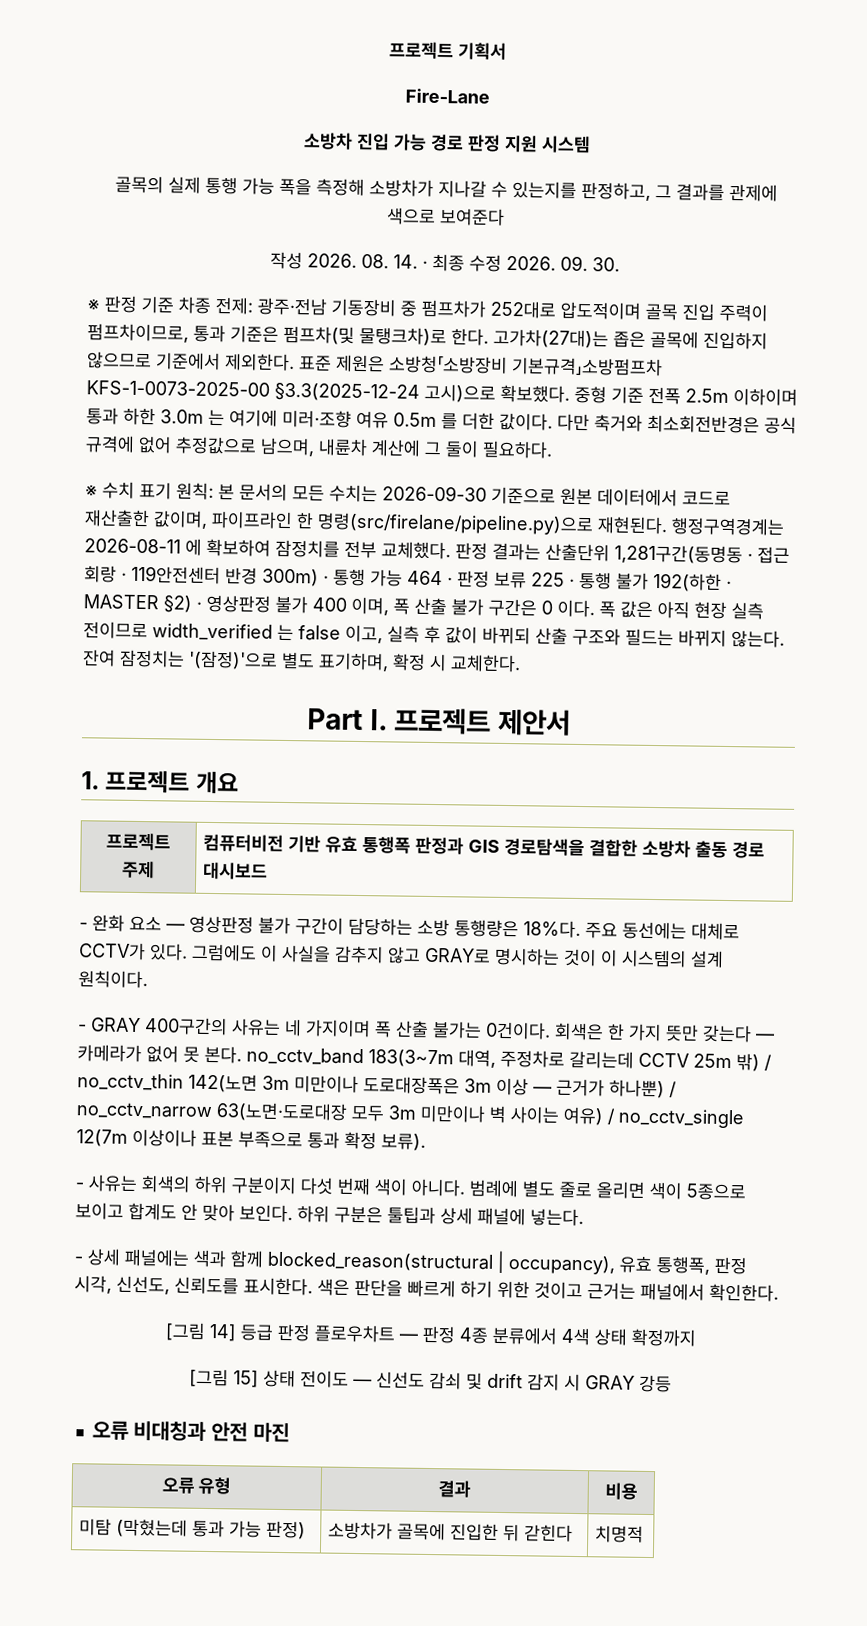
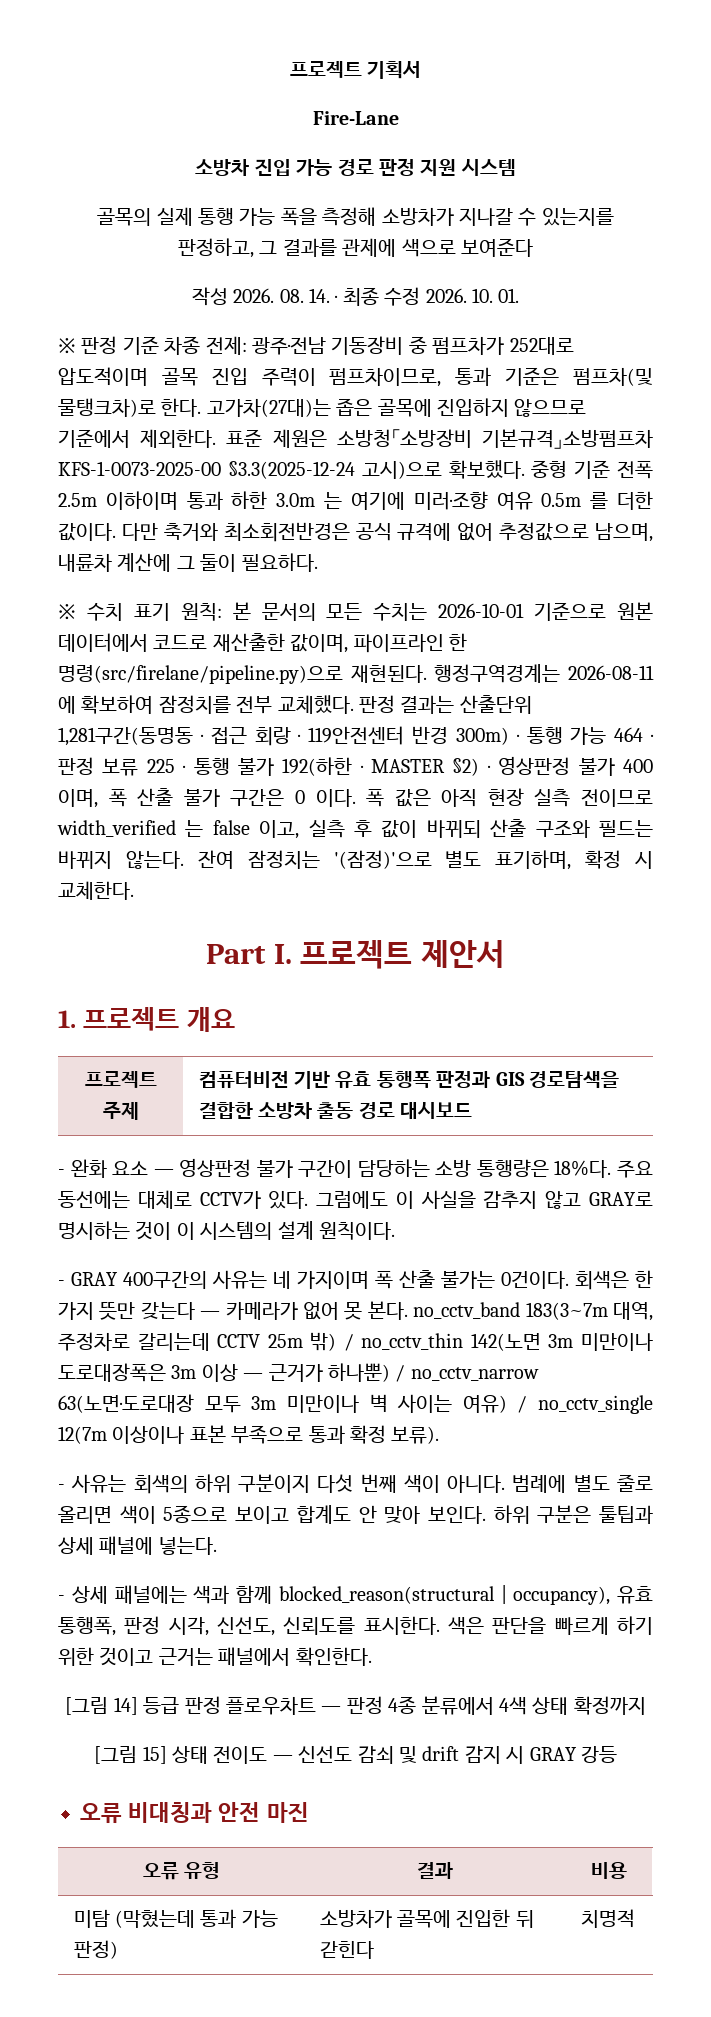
[560,255,620,272] 09. 30. -> [471,288,520,303] 10. 01.
[382,485,487,502] 2026-09-30 -> [438,603,525,618] 2026-10-01

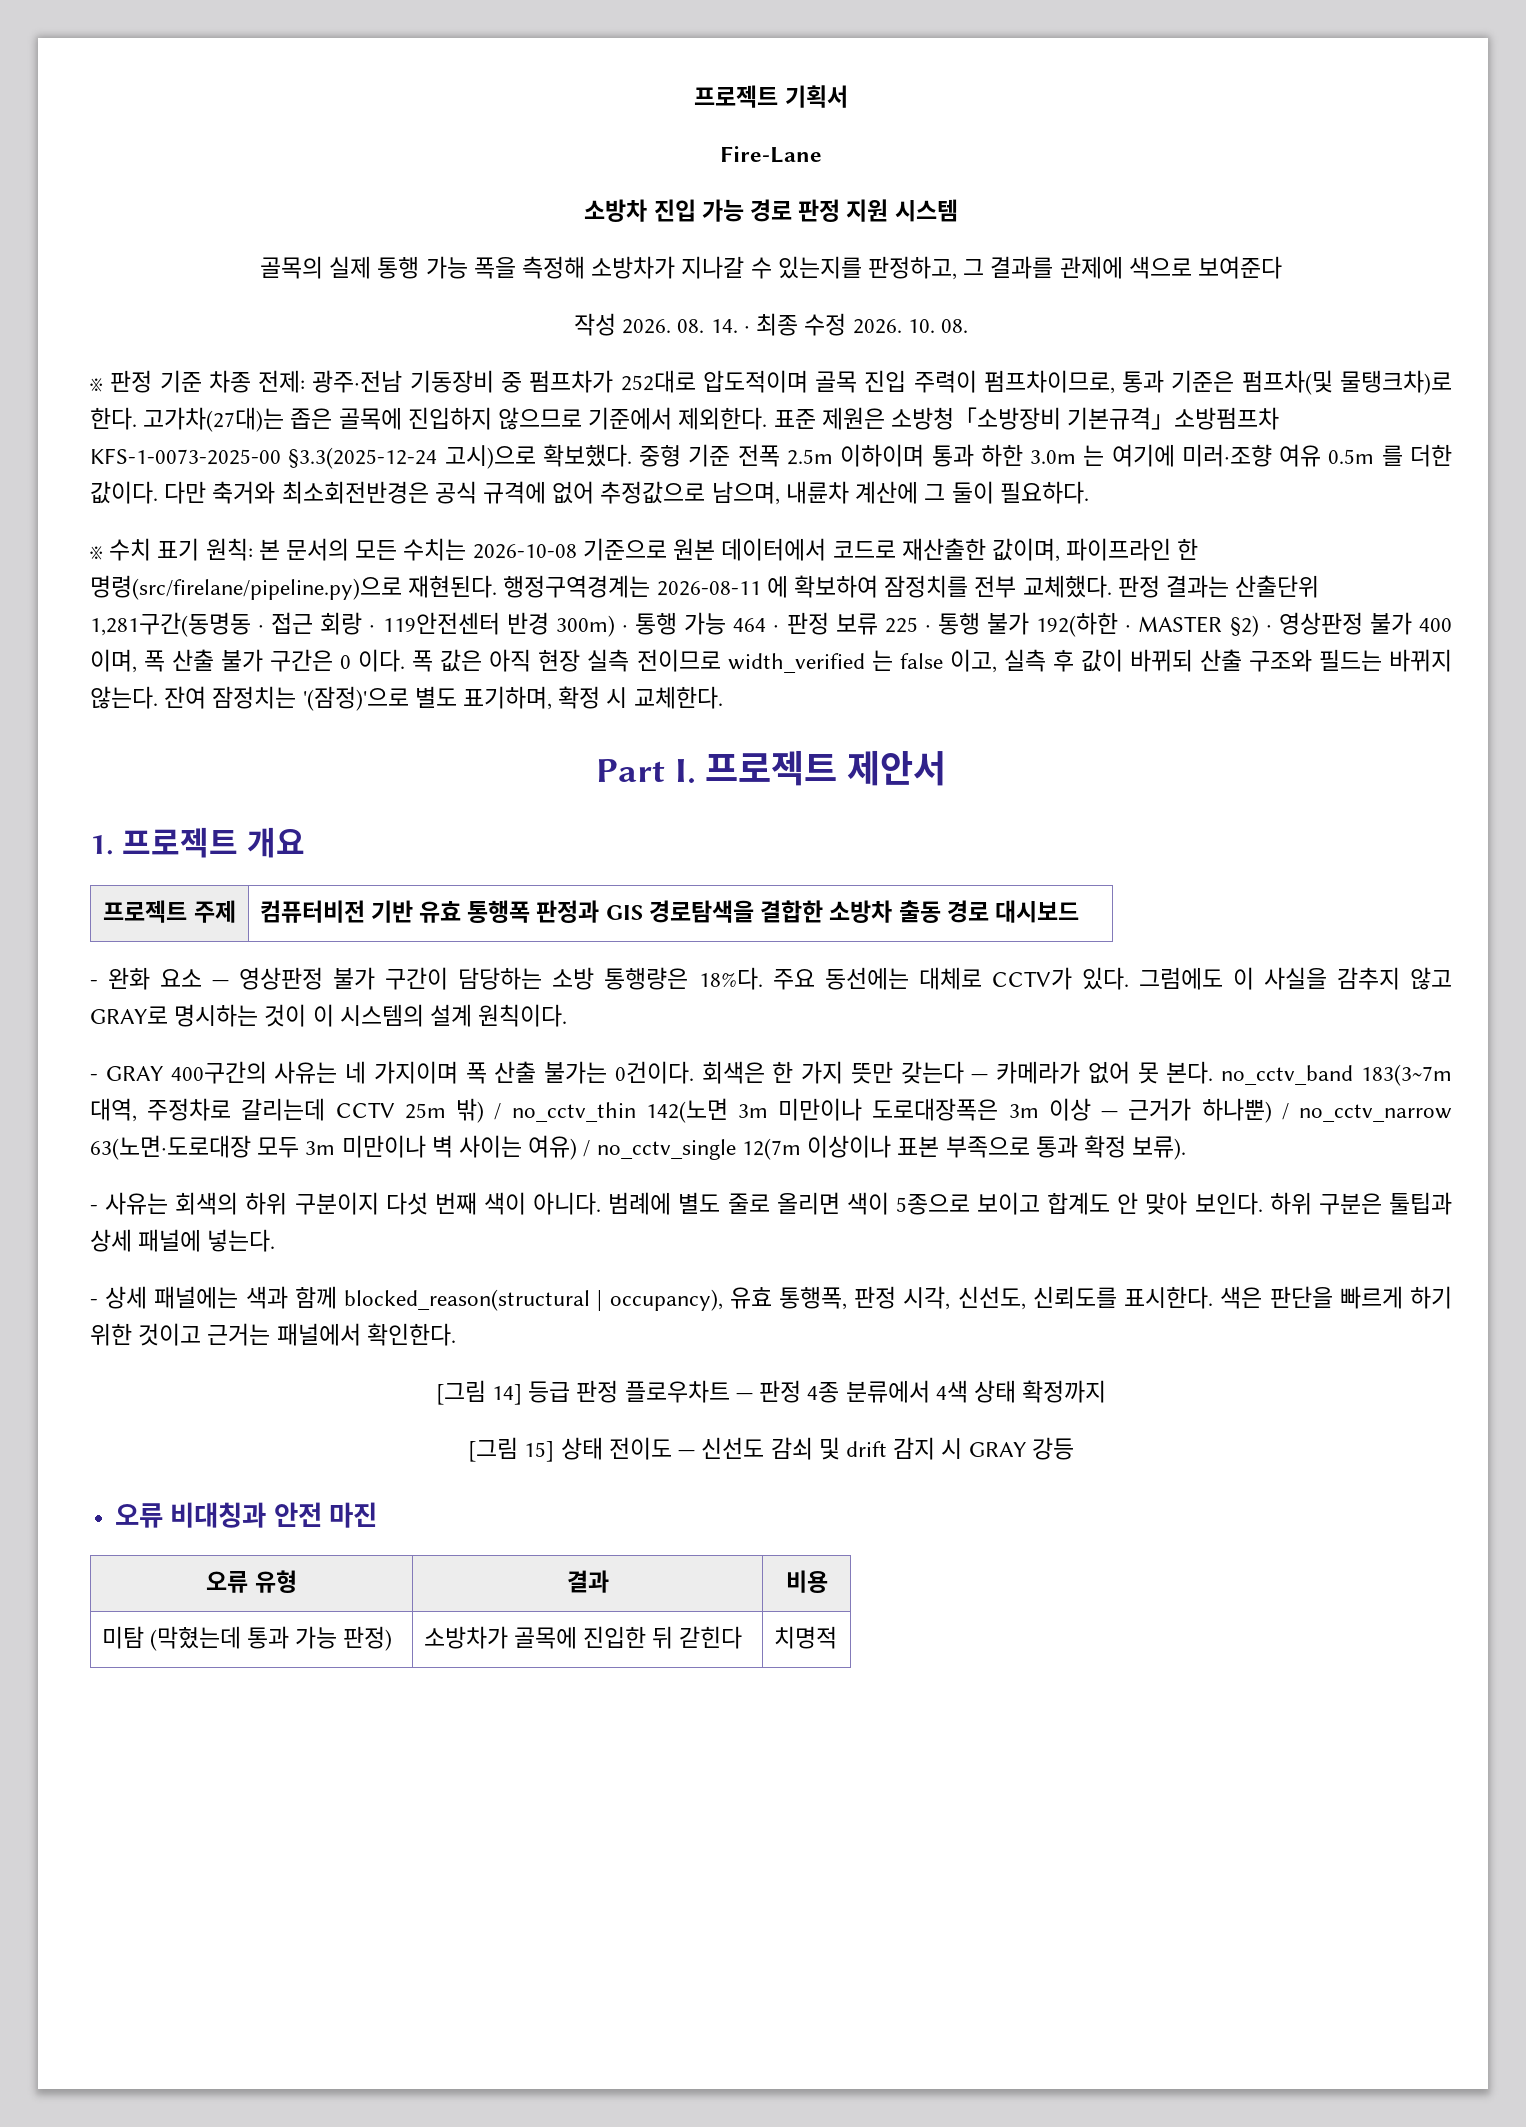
[498,288,520,303] 01. -> [940,319,968,333] 08.
[438,603,525,618] 2026-10-01 -> [472,544,577,559] 2026-10-08

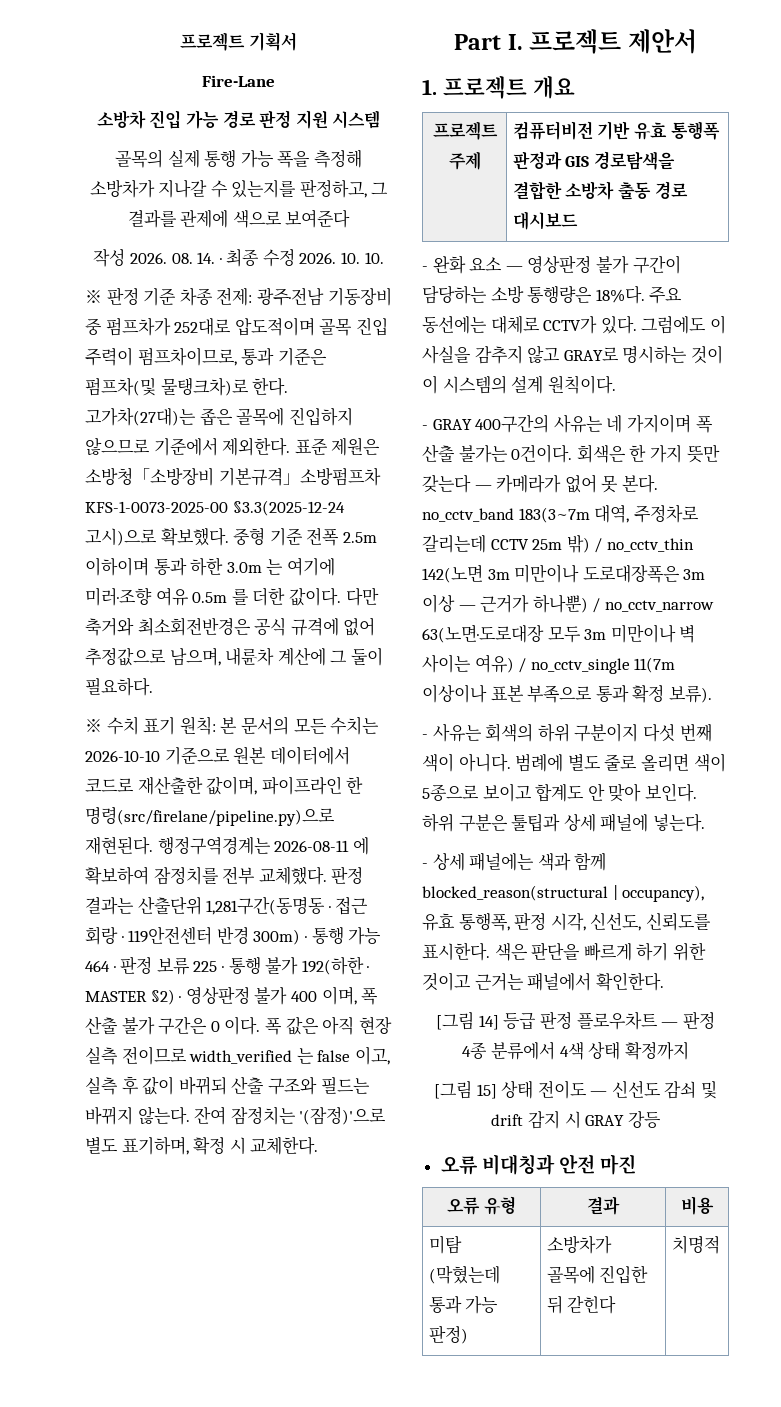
[940,319,968,333] 08. -> [364,252,384,264] 10.
[472,544,577,559] 2026-10-08 -> [85,750,160,762] 2026-10-10
[741,1138,801,1160] 12(7m -> [634,657,676,673] 11(7m

